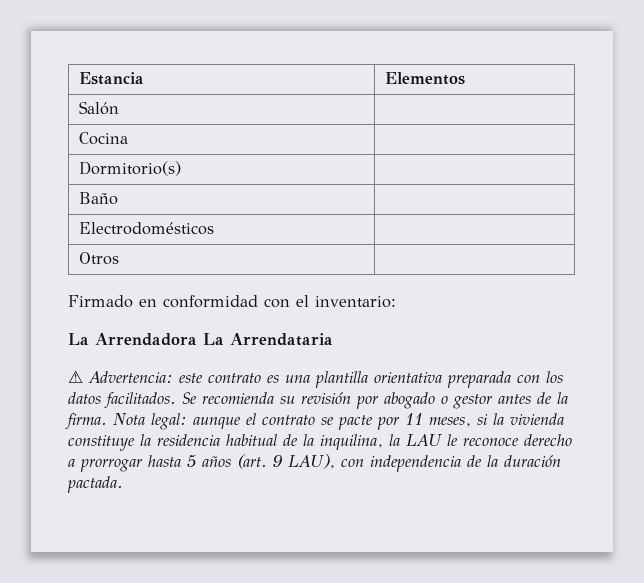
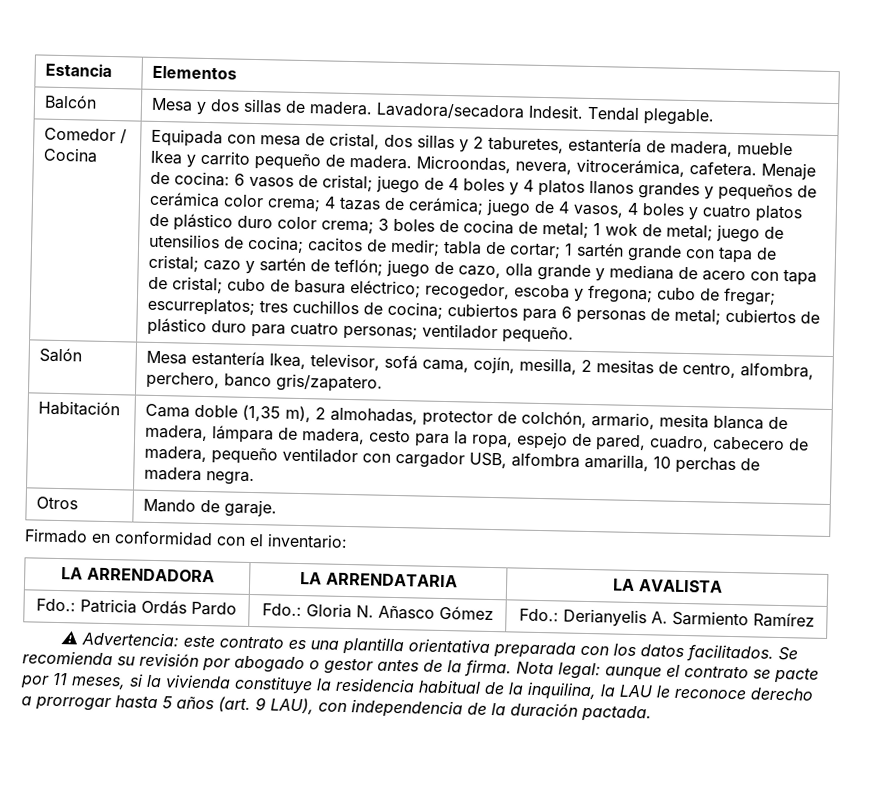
[79,101,120,115] [79,132,129,145] [79,161,182,176] [79,192,119,205] [79,222,215,235] [79,252,120,265] Salón | // Cocina | // Dormitorio(s) | // Baño | // Electrodomésticos | // Otros | -> [44,94,98,110] [151,97,716,126] [44,127,128,144] [43,147,99,163] [151,128,794,157] [150,150,817,181] [150,171,818,202] [149,191,804,223] [149,213,785,243] [149,233,778,264] [148,254,818,286] [148,276,777,306] [147,297,821,325] [147,317,575,344] [39,347,83,363] [146,350,815,380] [146,371,384,393] [38,400,121,417] [145,403,789,430] [145,424,810,452] [144,445,761,475] [144,466,256,486] [36,496,79,510] [143,498,278,518] Balcón | Mesa y dos sillas de madera. Lavadora/secadora Indesit. Tendal plegable. // Comedor / Cocina | Equipada con mesa de cristal, dos sillas y 2 taburetes, estantería de madera, mueble Ikea y carrito pequeño de madera. Microondas, nevera, vitrocerámica, cafetera. Menaje de cocina: 6 vasos de cristal; juego de 4 boles y 4 platos llanos grandes y pequeños de cerámica color crema; 4 tazas de cerámica; juego de 4 vasos, 4 boles y cuatro platos de plástico duro color crema; 3 boles de cocina de metal; 1 wok de metal; juego de utensilios de cocina; cacitos de medir; tabla de cortar; 1 sartén grande con tapa de cristal; cazo y sartén de teflón; juego de cazo, olla grande y mediana de acero con tapa de cristal; cubo de basura eléctrico; recogedor, escoba y fregona; cubo de fregar; escurreplatos; tres cuchillos de cocina; cubiertos para 6 personas de metal; cubiertos de plástico duro para cuatro personas; ventilador pequeño. // Salón | Mesa estantería Ikea, televisor, sofá cama, cojín, mesilla, 2 mesitas de centro, alfombra, perchero, banco gris/zapatero. // Habitación | Cama doble (1,35 m), 2 almohadas, protector de colchón, armario, mesita blanca de madera, lámpara de madera, cesto para la ropa, espejo de pared, cuadro, cabecero de madera, pequeño ventilador con cargador USB, alfombra amarilla, 10 perchas de madera negra. // Otros | Mando de garaje.
[68,333,333,346] // La Arrendadora La Arrendataria -> [60,567,215,583] [299,572,458,588] [611,578,723,593] [36,598,238,616] [261,603,494,621] [518,608,815,628] // LA ARRENDADORA | LA ARRENDATARIA | LA AVALISTA // Fdo.: Patricia Ordás Pardo | Fdo.: Gloria N. Añasco Gómez | Fdo.: Derianyelis A. Sarmiento Ramírez

